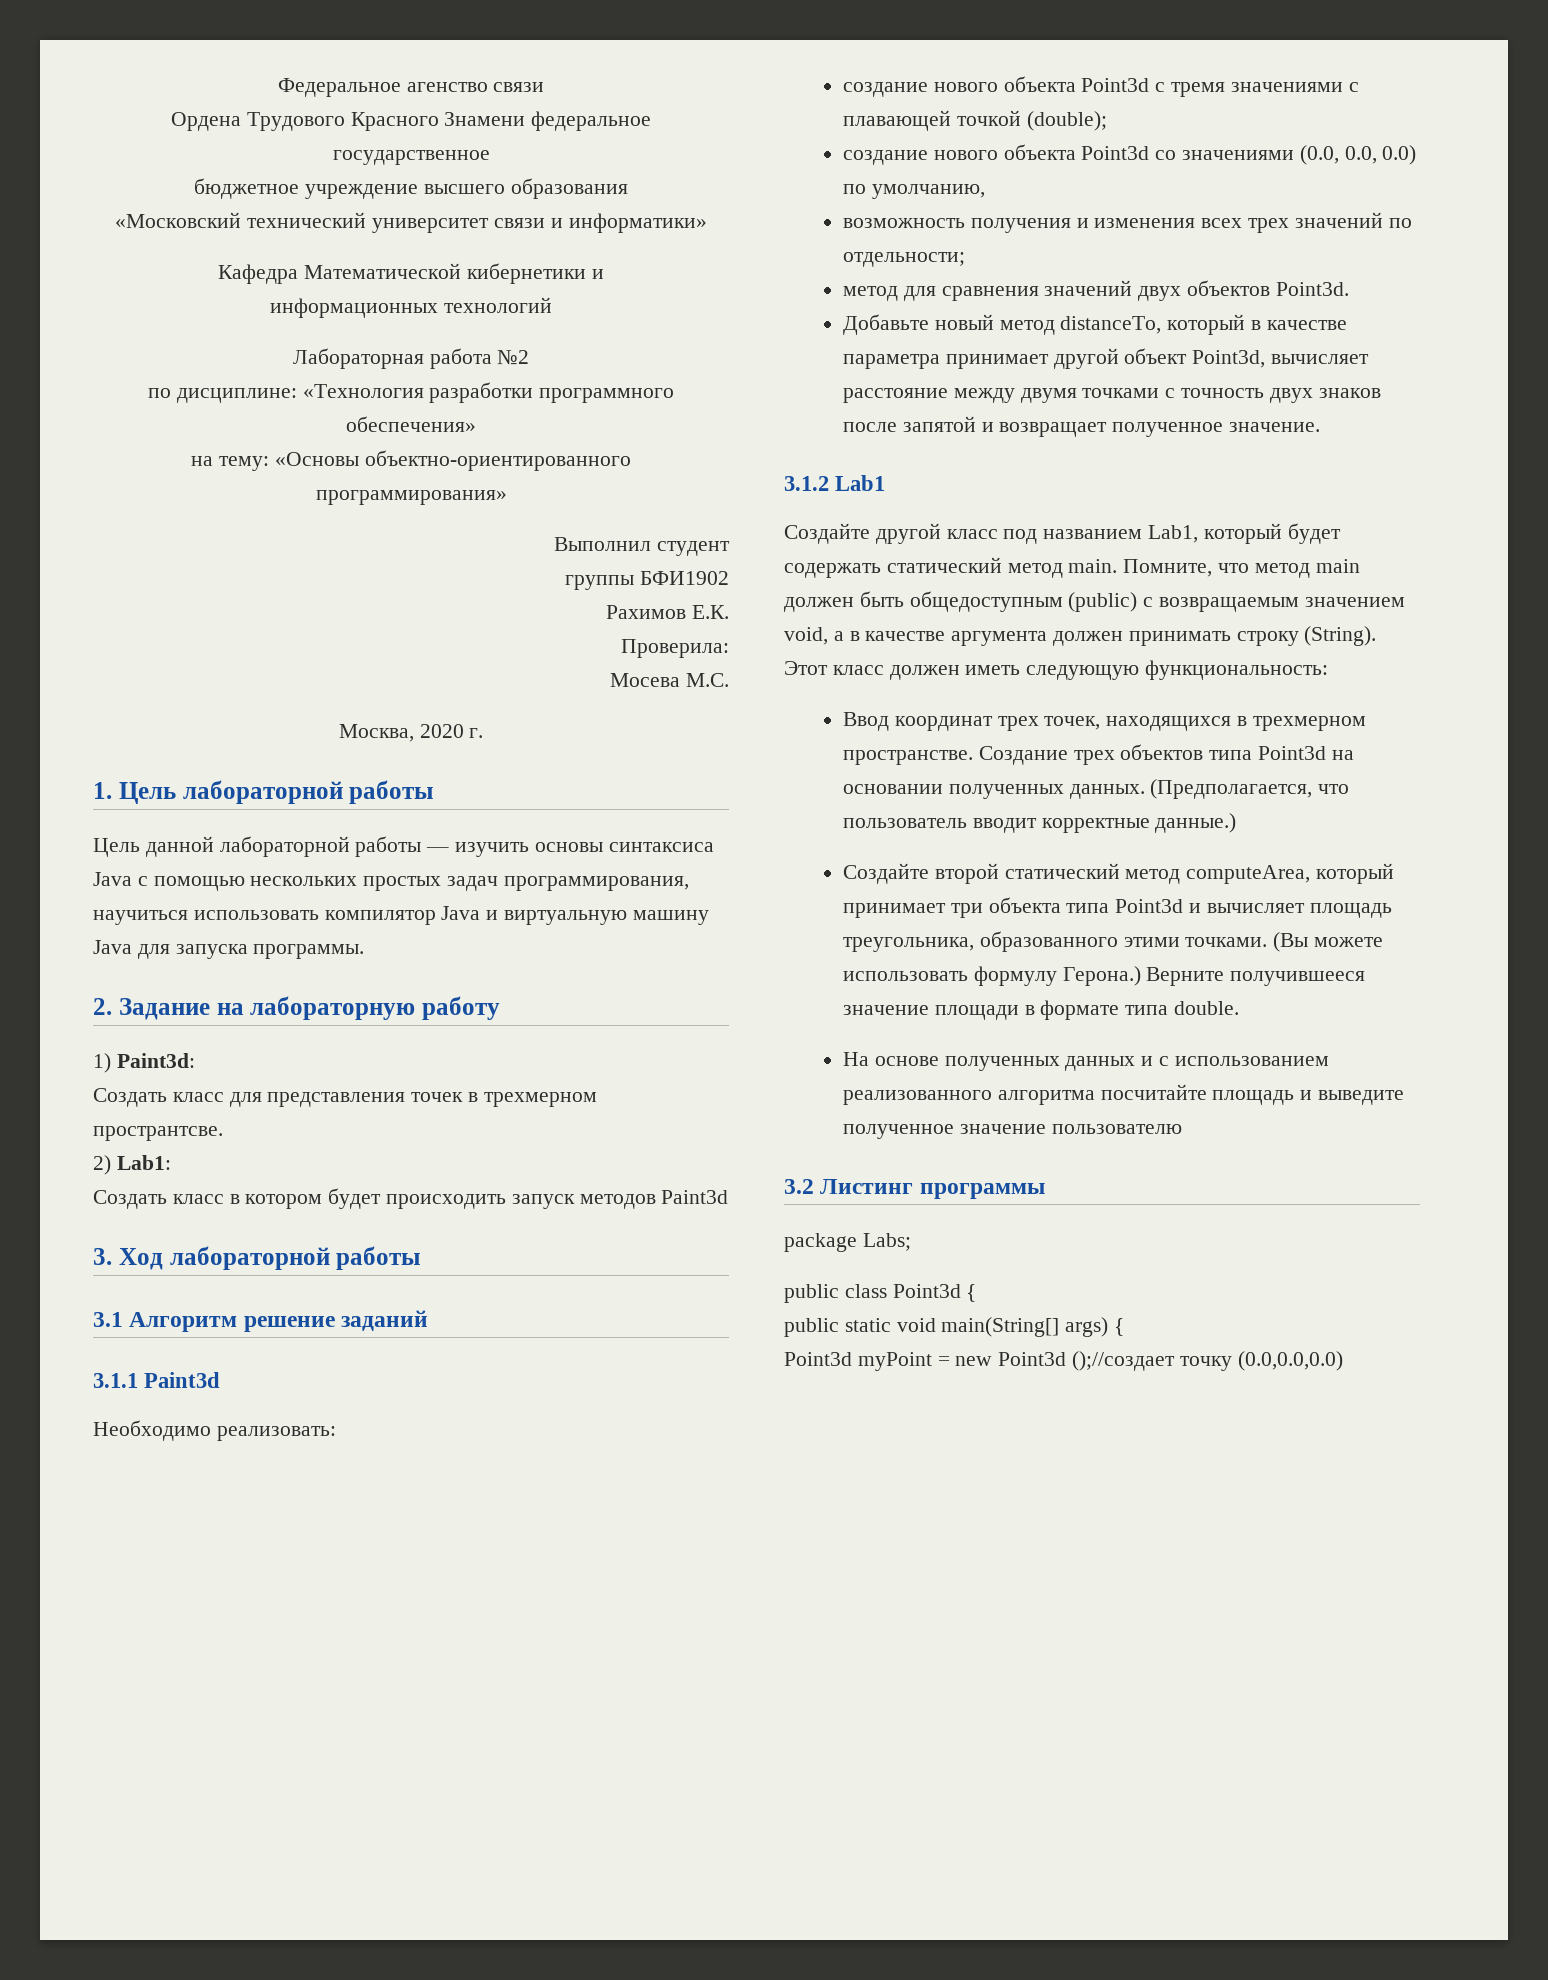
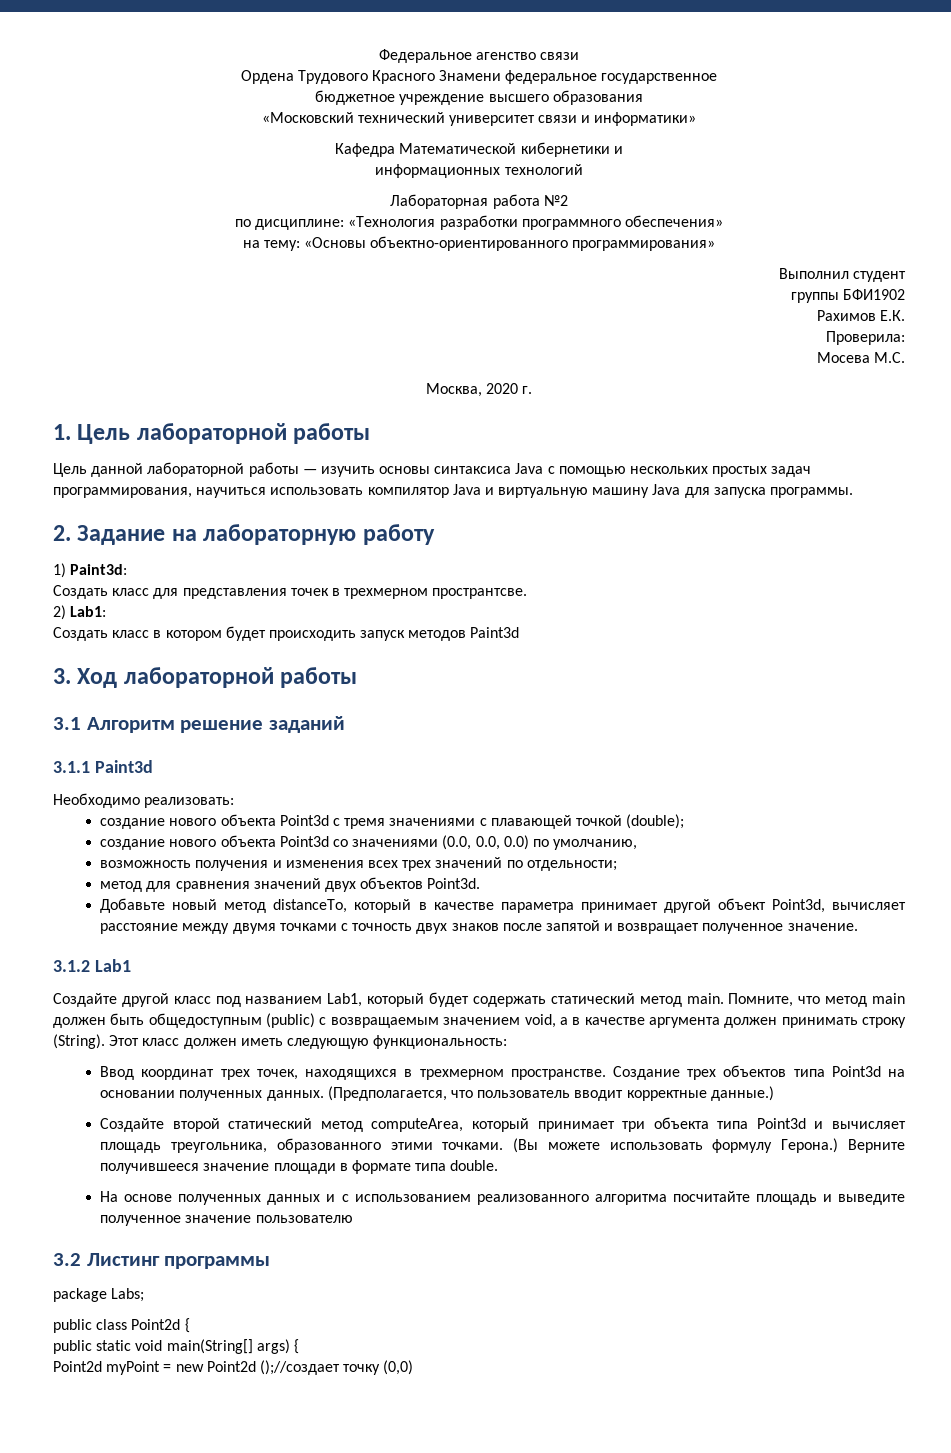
[892,1284,961,1298] Point3d -> [131,1319,181,1330] Point2d
[784,1352,852,1366] Point3d -> [53,1361,102,1372] Point2d
[998,1352,1067,1366] Point3d -> [206,1361,256,1372] Point2d
[1237,1351,1343,1371] (0.0,0.0,0.0) -> [383,1360,414,1375] (0,0)

